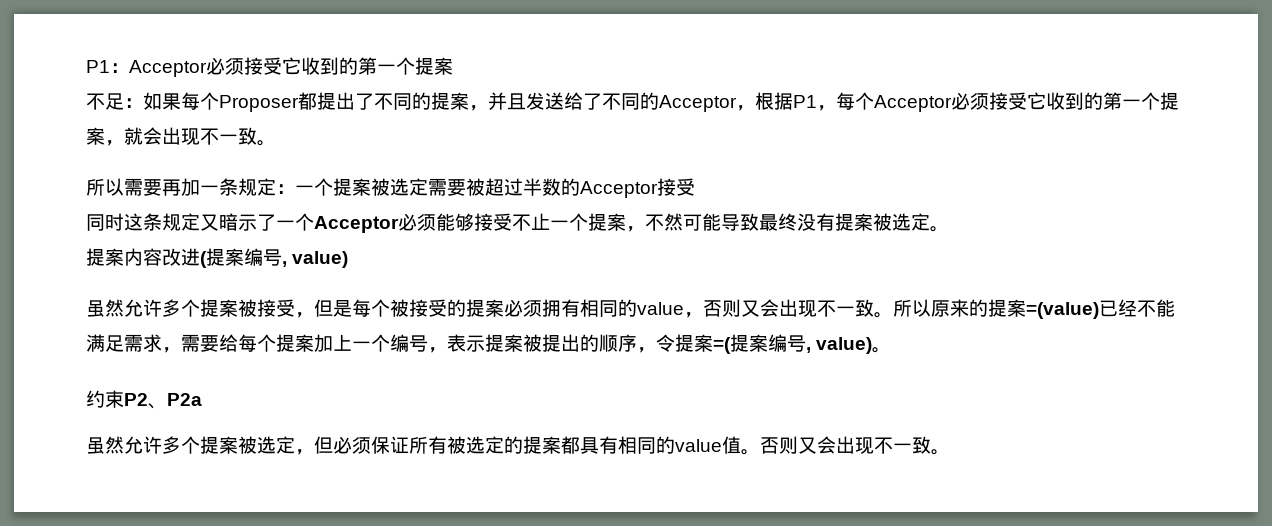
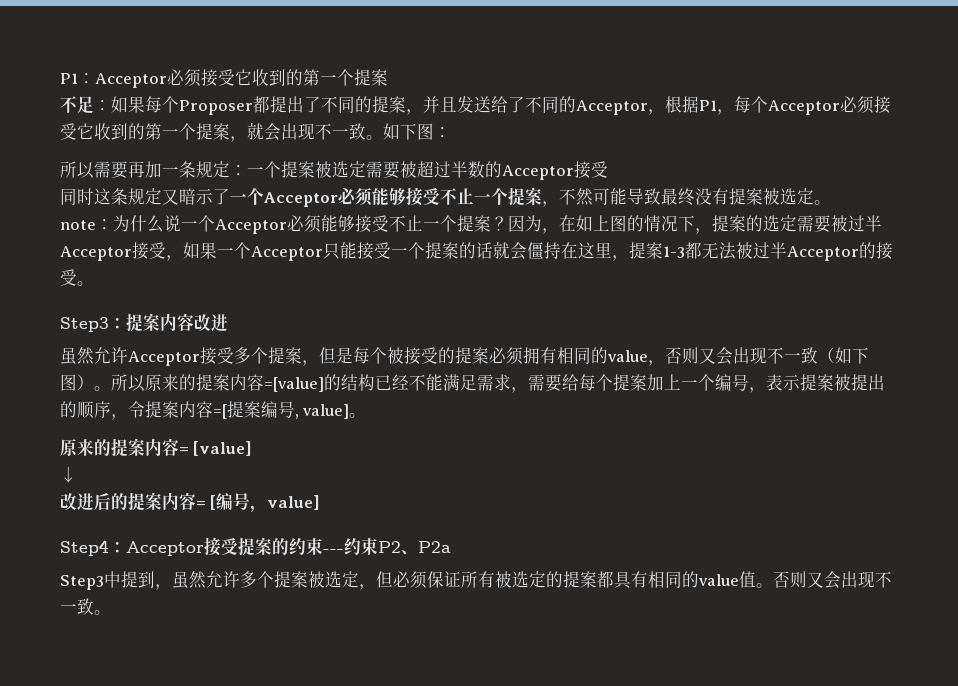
(276, 143) none -> [383,123,451,140] 如下图：
[86,248,349,268] [86,299,295,317] 提案内容改进(提案编号, value) // 虽然允许多个提案被接受 -> [60,215,882,234] [60,242,893,261] [60,269,94,286] [60,313,228,332] [60,347,302,366] note：为什么说一个Acceptor必须能够接受不止一个提案？因为，在如上图的情况下，提案的选定需要被过半Acceptor接受，如果一个Acceptor只能接受一个提案的话就会僵持在这里，提案1-3都无法被过半Acceptor的接受。 // Step3：提案内容改进 // 虽然允许Acceptor接受多个提案
(874, 308) none -> [818,347,869,364] [60,374,94,391] （如下图）
[1026,302,1099,319] =(value) -> [230,374,375,392] 内容=[value]的结构
[713,334,892,354] =(提案编号, value)。 // -> [179,401,367,419] [60,438,253,457] [60,467,77,483] [60,492,321,513] [60,537,344,556] 内容=[提案编号, value]。 // 原来的提案内容= [value] // ↓ // 改进后的提案内容= [编号，value] // Step4：Acceptor接受提案的约束---
(202, 399) none -> [60,571,172,590] Step3中提到，

